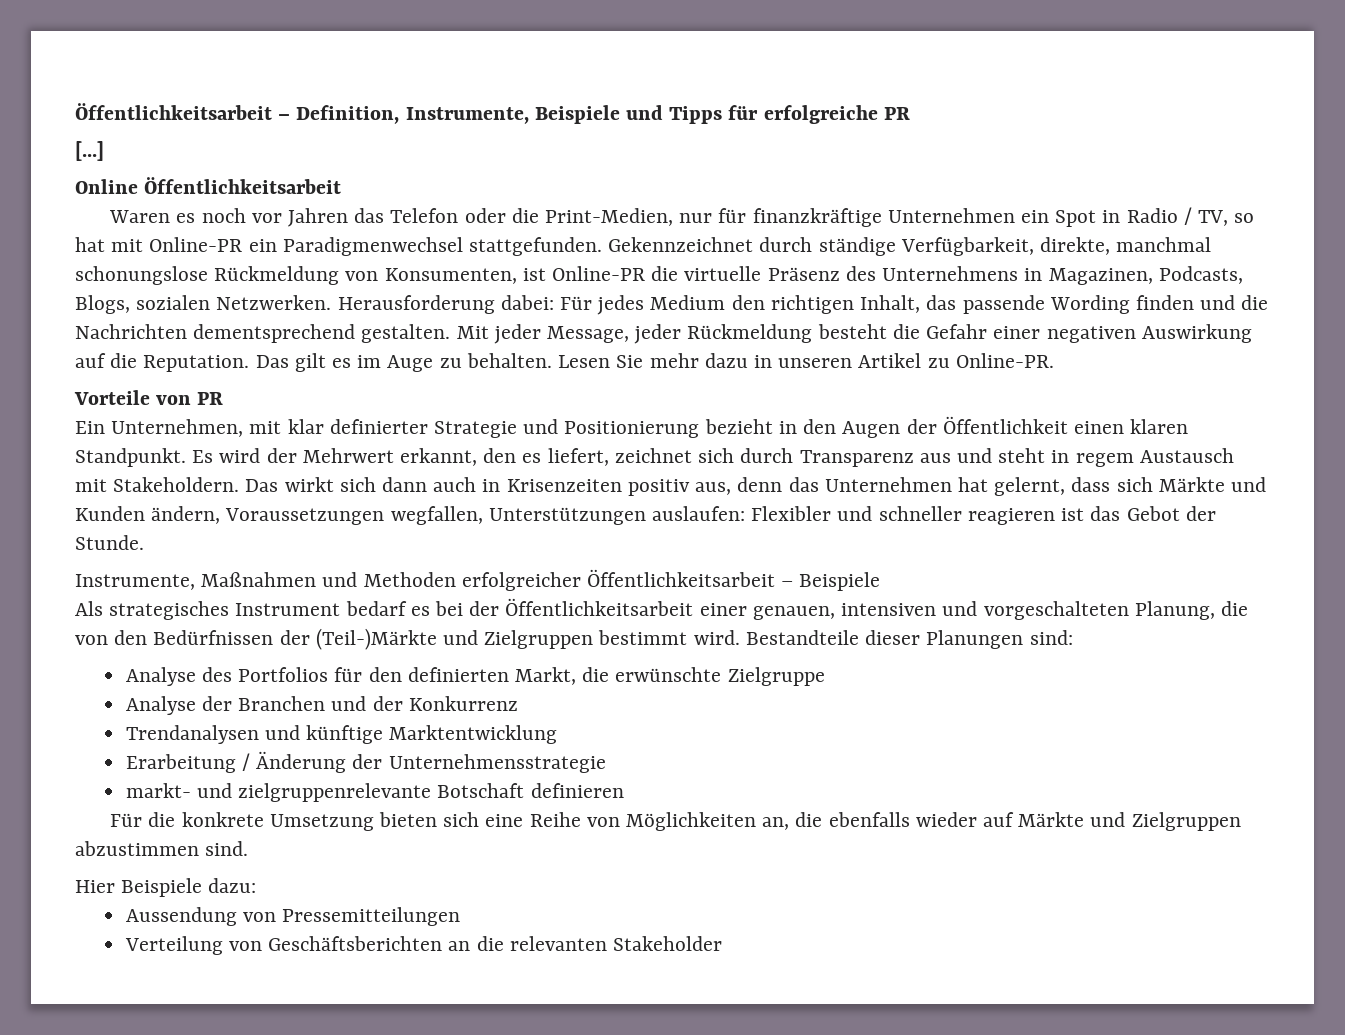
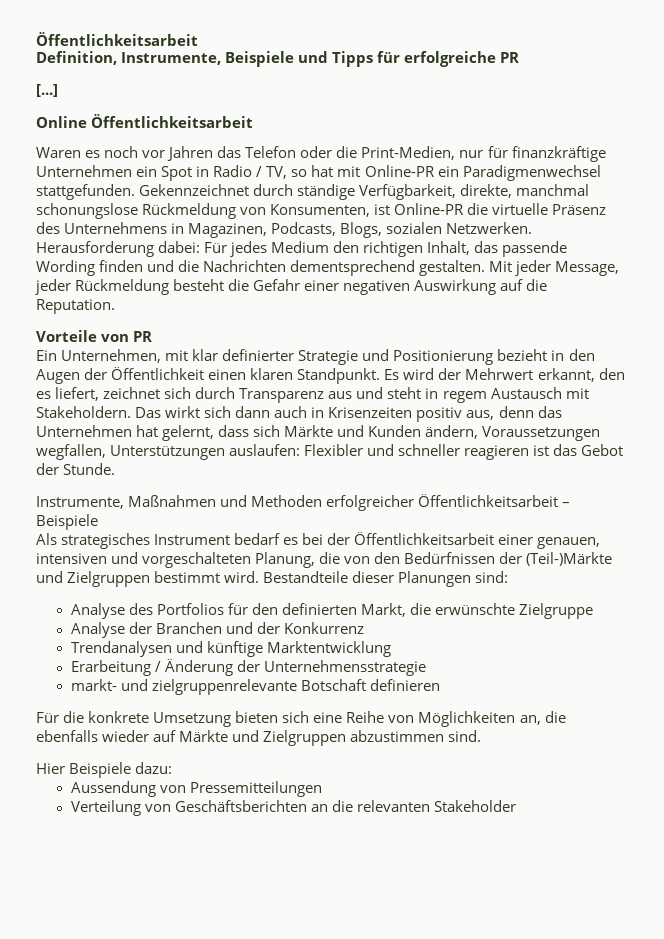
[75,103,291,120] Öffentlichkeitsarbeit – -> [36,32,198,46] Öffentlichkeitsarbeit //
[255,353,1054,372] Das gilt es im Auge zu behalten. Lesen Sie mehr dazu in unseren Artikel zu Online-PR. -> (115, 306) none

